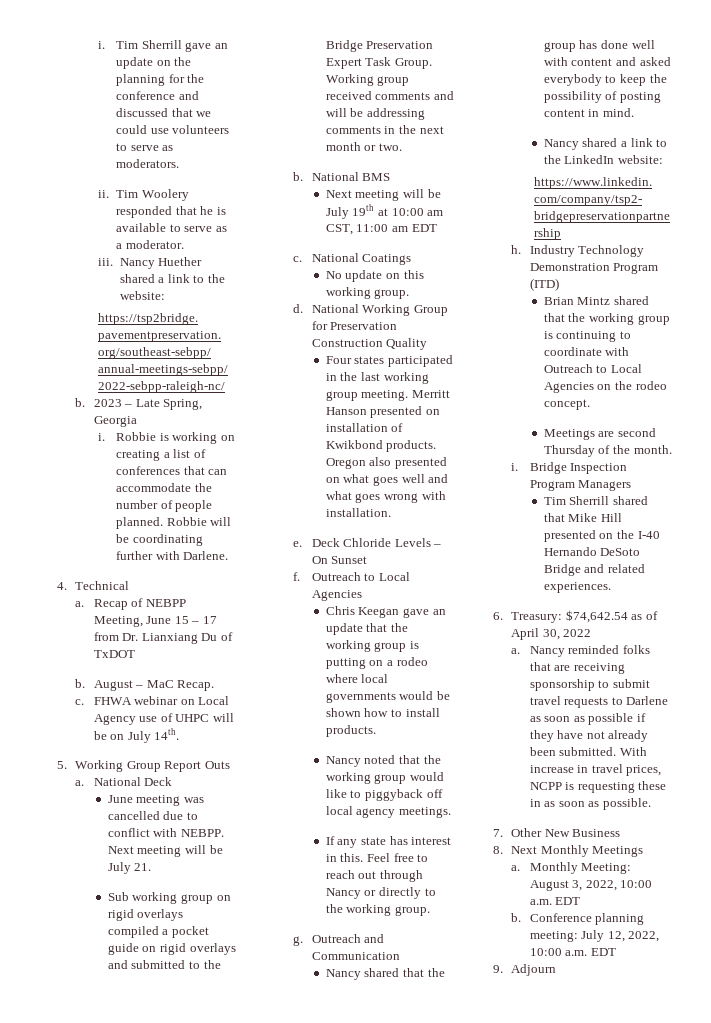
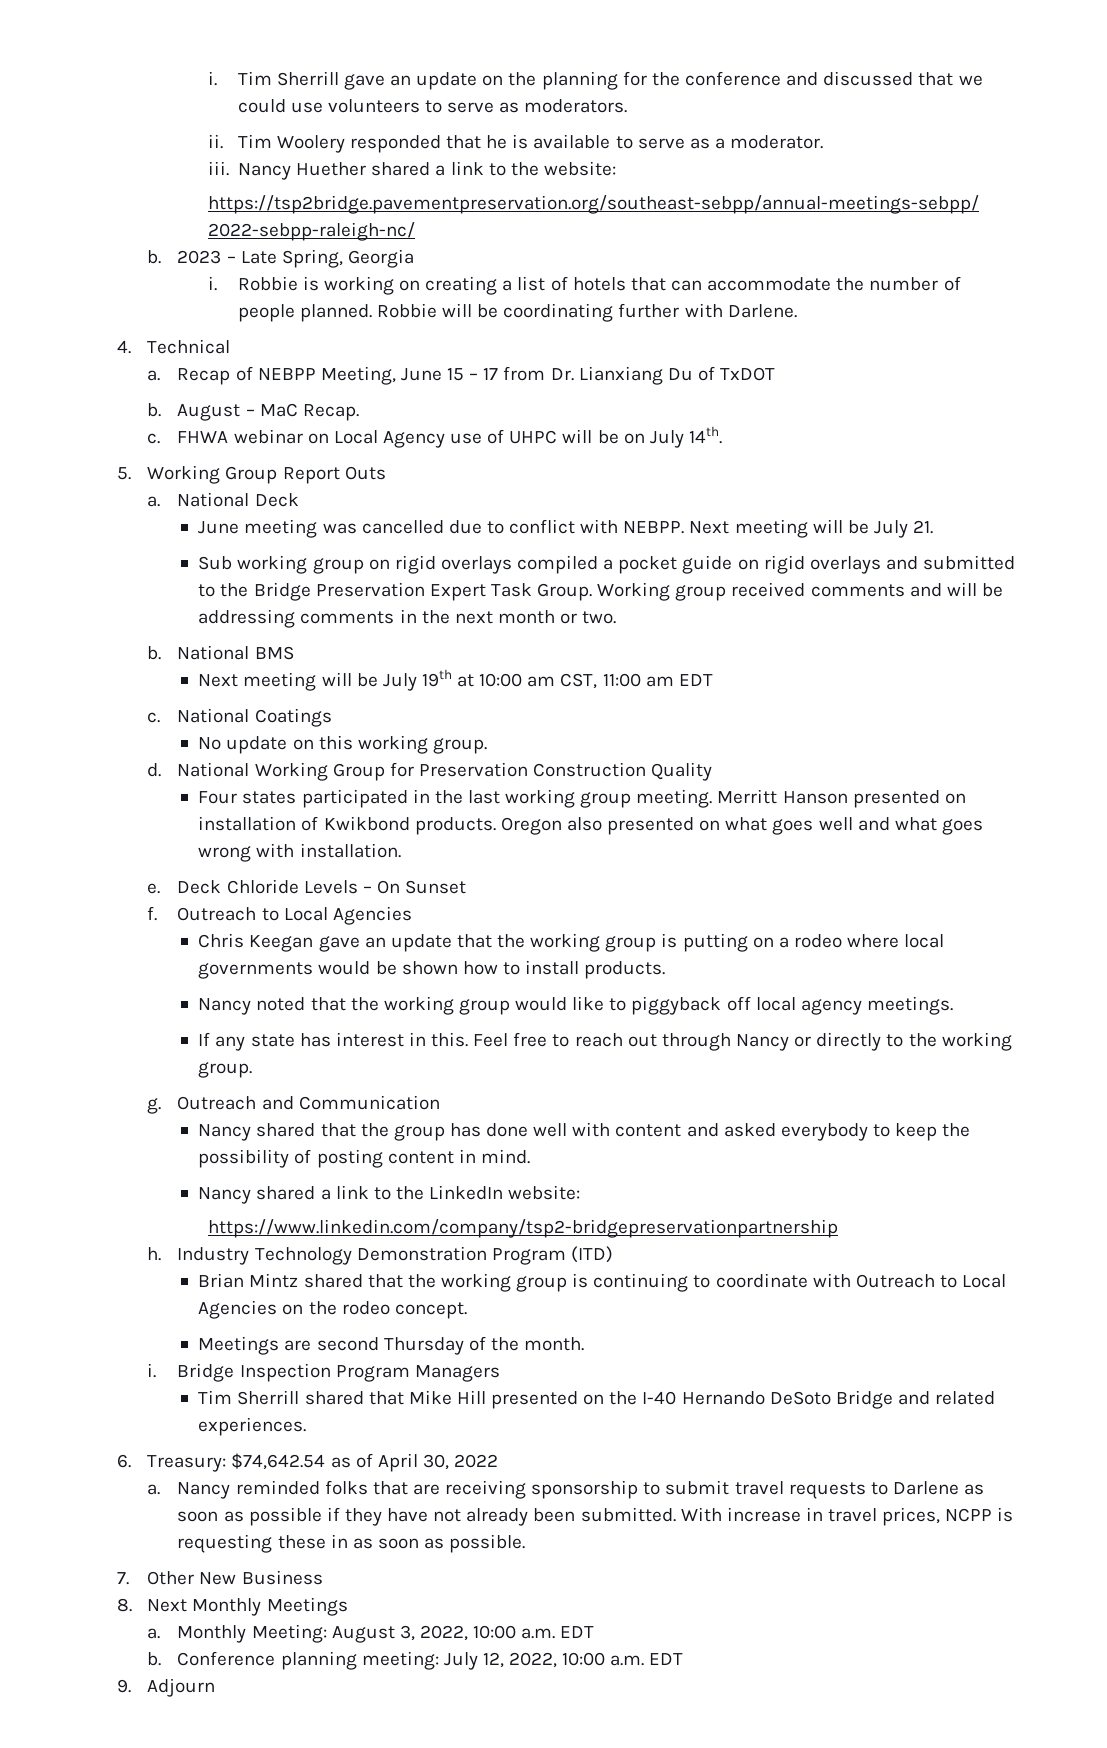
[116,466,181,475] conferences -> [572,277,626,291] hotels

